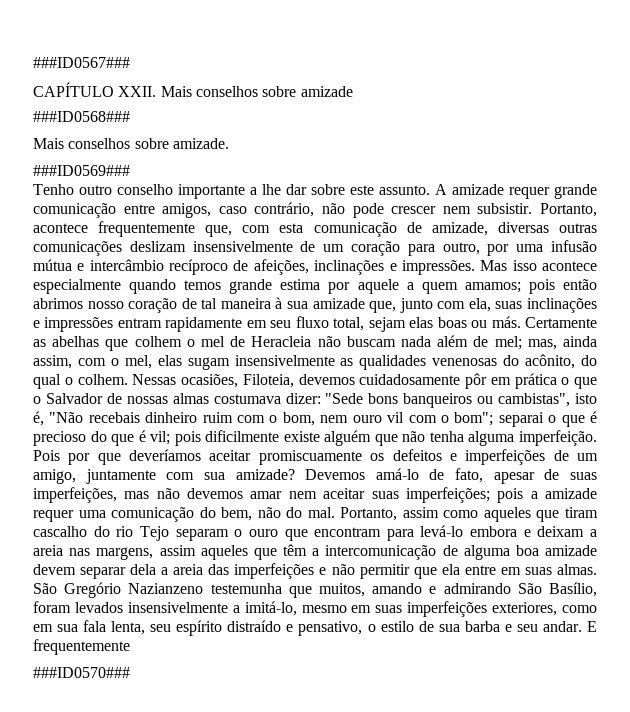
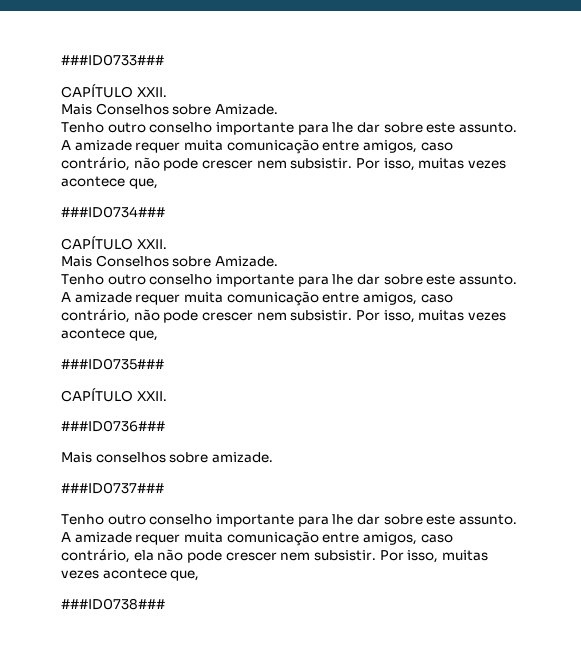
[33,57,130,68] [33,82,353,97] [33,111,130,122] [33,138,229,149] [33,165,130,176] [33,184,597,199] ###ID0567### // CAPÍTULO XXII. Mais conselhos sobre amizade // ###ID0568### // Mais conselhos sobre amizade. // ###ID0569### // Tenho outro conselho importante a lhe dar sobre este assunto. A amizade requer grande -> [61,54,164,66] [61,84,167,98] [61,103,278,115] [61,122,517,135] [61,140,223,153] ###ID0733### // CAPÍTULO XXII. // Mais Conselhos sobre Amizade. // Tenho outro conselho importante para lhe dar sobre este assunto. A amizade requer muita
[540,203,598,217] [33,221,597,237] [33,240,598,256] [33,259,598,275] [33,279,598,294] [33,297,597,313] [33,316,597,332] [33,335,597,351] [33,354,597,370] [33,373,597,389] [33,393,597,408] [33,411,598,427] [33,430,598,446] [33,449,599,465] [33,468,597,484] [33,487,598,503] [33,507,599,522] [33,525,598,541] [33,544,598,560] [33,563,597,579] [33,582,597,598] [33,601,598,617] [33,620,597,636] [33,639,130,655] [33,667,130,678] Portanto, acontece frequentemente que, com esta comunicação de amizade, diversas outras comunicações deslizam insensivelmente de um coração para outro, por uma infusão mútua e intercâmbio recíproco de afeições, inclinações e impressões. Mas isso acontece especialmente quando temos grande estima por aquele a quem amamos; pois então abrimos nosso coração de tal maneira à sua amizade que, junto com ela, suas inclinações e impressões entram rapidamente em seu fluxo total, sejam elas boas ou más. Certamente as abelhas que colhem o mel de Heracleia não buscam nada além de mel; mas, ainda assim, com o mel, elas sugam insensivelmente as qualidades venenosas do acônito, do qual o colhem. Nessas ocasiões, Filoteia, devemos cuidadosamente pôr em prática o que o Salvador de nossas almas costumava dizer: "Sede bons banqueiros ou cambistas", isto é, "Não recebais dinheiro ruim com o bom, nem ouro vil com o bom"; separai o que é precioso do que é vil; pois dificilmente existe alguém que não tenha alguma imperfeição. Pois por que deveríamos aceitar promiscuamente os defeitos e imperfeições de um amigo, juntamente com sua amizade? Devemos amá-lo de fato, apesar de suas imperfeições, mas não devemos amar nem aceitar suas imperfeições; pois a amizade requer uma comunicação do bem, não do mal. Portanto, assim como aqueles que tiram cascalho do rio Tejo separam o ouro que encontram para levá-lo embora e deixam a areia nas margens, assim aqueles que têm a intercomunicação de alguma boa amizade devem separar dela a areia das imperfeições e não permitir que ela entre em suas almas. São Gregório Nazianzeno testemunha que muitos, amando e admirando São Basílio, foram levados insensivelmente a imitá-lo, mesmo em suas imperfeições exteriores, como em sua fala lenta, seu espírito distraído e pensativo, o estilo de sua barba e seu andar. E frequentemente // ###ID0570### -> [355,158,506,171] [61,176,158,189] [61,206,165,218] [61,236,167,250] [61,255,278,267] [61,274,517,287] [61,291,453,306] [61,309,506,323] [61,328,158,341] [61,358,164,370] [61,388,167,402] [61,420,165,432] [61,452,273,463] [61,482,164,494] [61,514,517,527] [61,531,453,546] [61,549,488,563] [61,568,200,581] [61,598,165,610] Por isso, muitas vezes acontece que, // ###ID0734### // CAPÍTULO XXII. // Mais Conselhos sobre Amizade. // Tenho outro conselho importante para lhe dar sobre este assunto. A amizade requer muita comunicação entre amigos, caso contrário, não pode crescer nem subsistir. Por isso, muitas vezes acontece que, // ###ID0735### // CAPÍTULO XXII. // ###ID0736### // Mais conselhos sobre amizade. // ###ID0737### // Tenho outro conselho importante para lhe dar sobre este assunto. A amizade requer muita comunicação entre amigos, caso contrário, ela não pode crescer nem subsistir. Por isso, muitas vezes acontece que, // ###ID0738###

